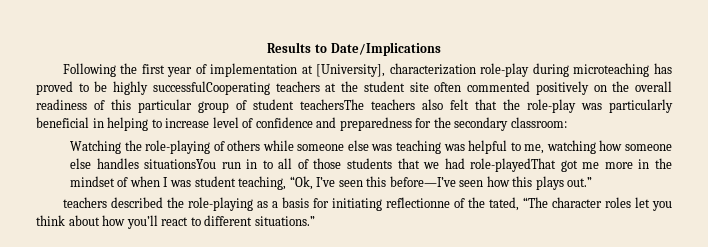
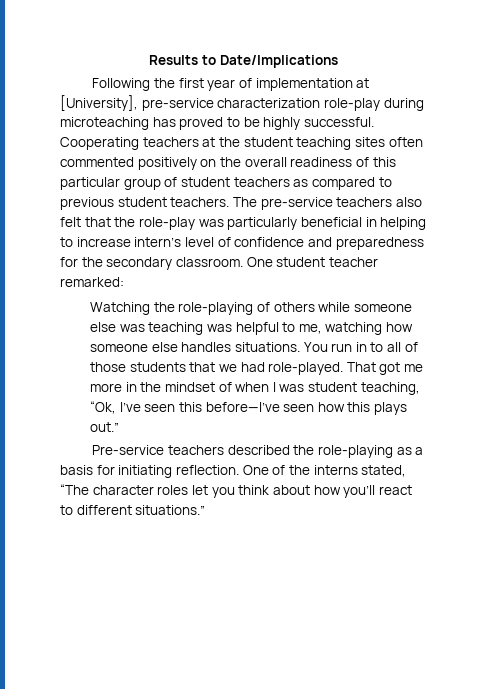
(386, 70) none -> [141,98,214,111] pre-service
[152,81,270,95] successfulCooperating -> [303,117,374,127] [60,137,139,150] successful. Cooperating
[409,82,429,92] site -> [296,137,385,150] teaching sites
[300,99,364,110] teachersThe -> [233,177,392,190] [60,197,333,210] teachers as compared to previous student teachers. The pre-service
(210, 123) none -> [134,237,182,247] intern’s
[510,117,567,128] classroom: -> [175,257,378,267] [60,277,124,287] classroom. One student teacher remarked:
[144,159,217,169] situationsYou -> [234,342,328,352] situations. You
[470,158,557,172] role-playedThat -> [268,362,376,375] role-played. That
(593, 182) none -> [92,445,165,455] Pre-service
[385,197,519,211] reflectionne of the tated, -> [175,465,407,477] reflection. One of the interns stated,

